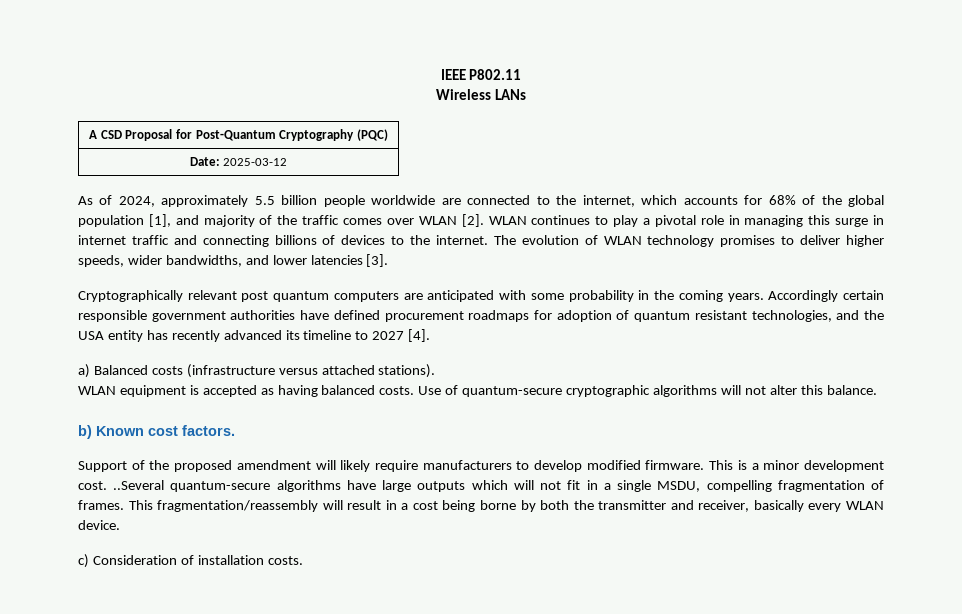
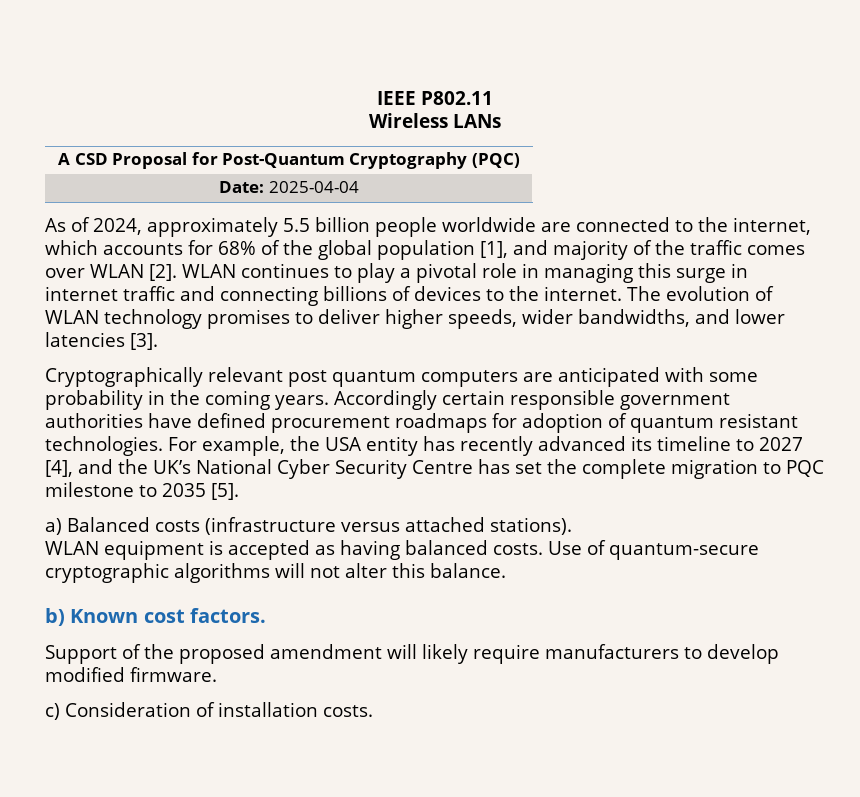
[223,158,288,166] 2025-03-12 -> [268,181,359,193] 2025-04-04
[751,310,860,322] technologies, and -> [45,436,285,456] technologies. For example,
[408,329,431,342] [4]. -> [45,459,824,479] [45,482,239,500] [4], and the UK’s National Cyber Security Centre has set the complete migration to PQC milestone to 2035 [5].
[709,460,885,472] [78,480,885,492] [78,500,884,512] [78,520,120,530] This is a minor development cost. ..Several quantum-secure algorithms have large outputs which will not fit in a single MSDU, compelling fragmentation of frames. This fragmentation/reassembly will result in a cost being borne by both the transmitter and receiver, basically every WLAN device. -> (217, 674) none

